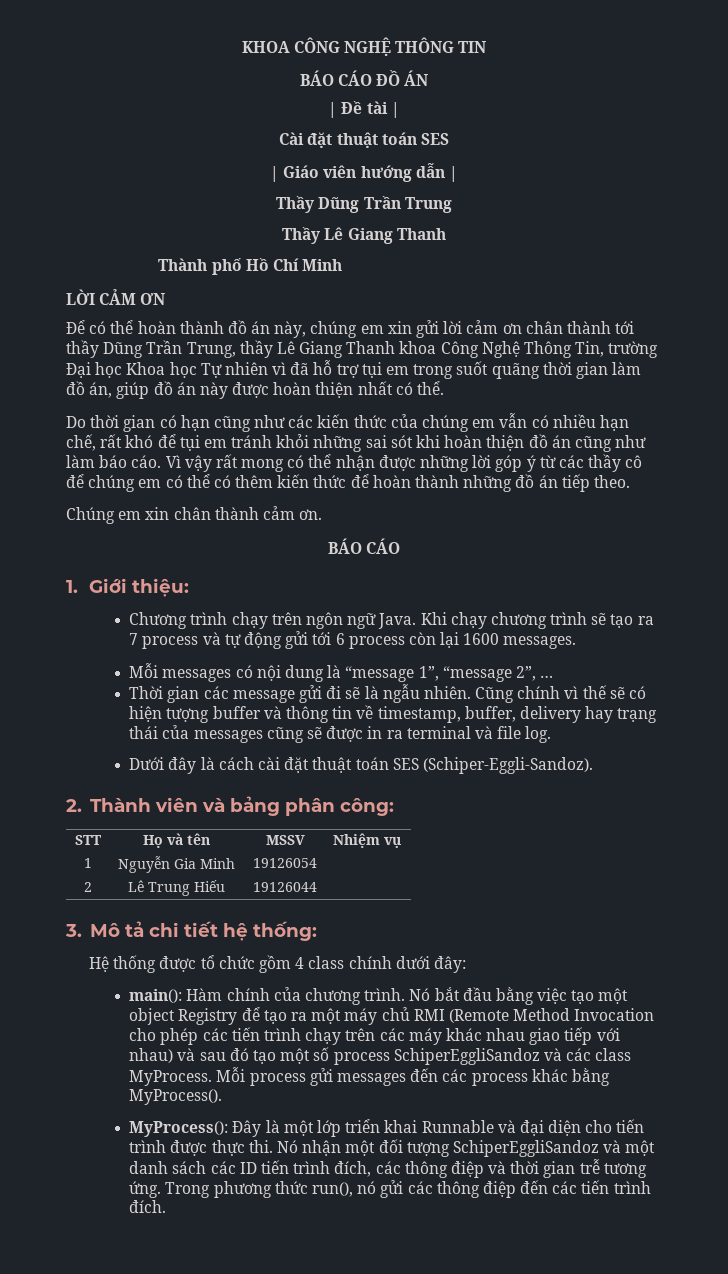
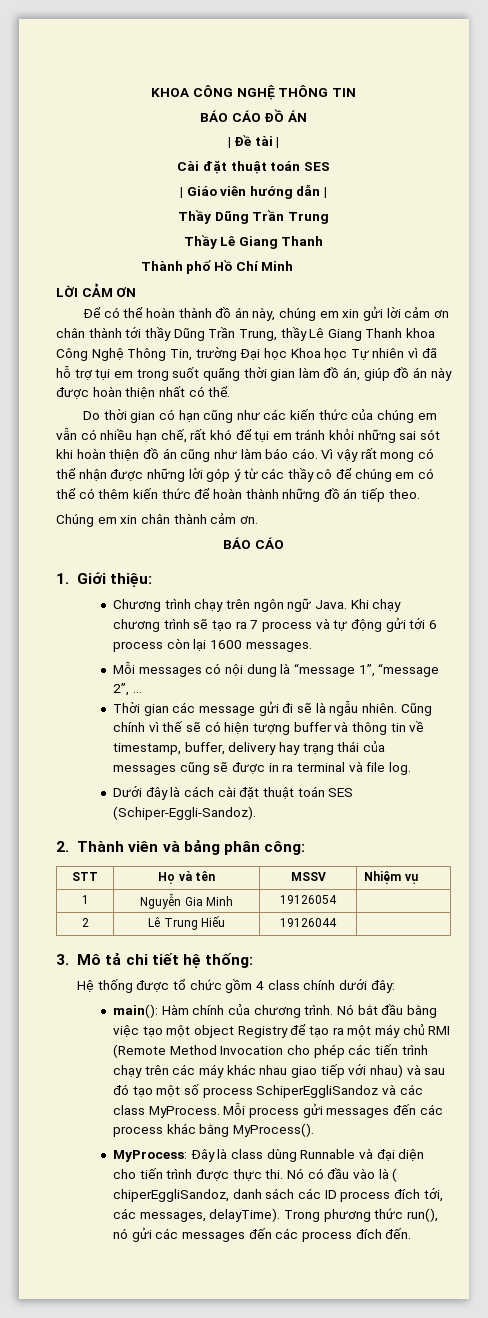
[129,1121,229,1137] MyProcess(): -> [113,1150,188,1162] MyProcess:
[283,1119,418,1137] một lớp triển khai -> [231,1149,297,1162] class dùng
[302,1139,656,1157] [129,1159,647,1178] [129,1181,162,1198] nhận một đối tượng SchiperEggliSandoz và một danh sách các ID tiến trình đích, các thông điệp và thời gian trễ tương ứng. -> [307,1168,398,1182] [113,1188,443,1202] [113,1208,281,1222] có đầu vào là ( chiperEggliSandoz, danh sách các ID process đích tới, các messages, delayTime).
[436,1180,651,1198] [129,1200,167,1213] thông điệp đến các tiến trình đích. -> [182,1228,412,1242] messages đến các process đích đến.

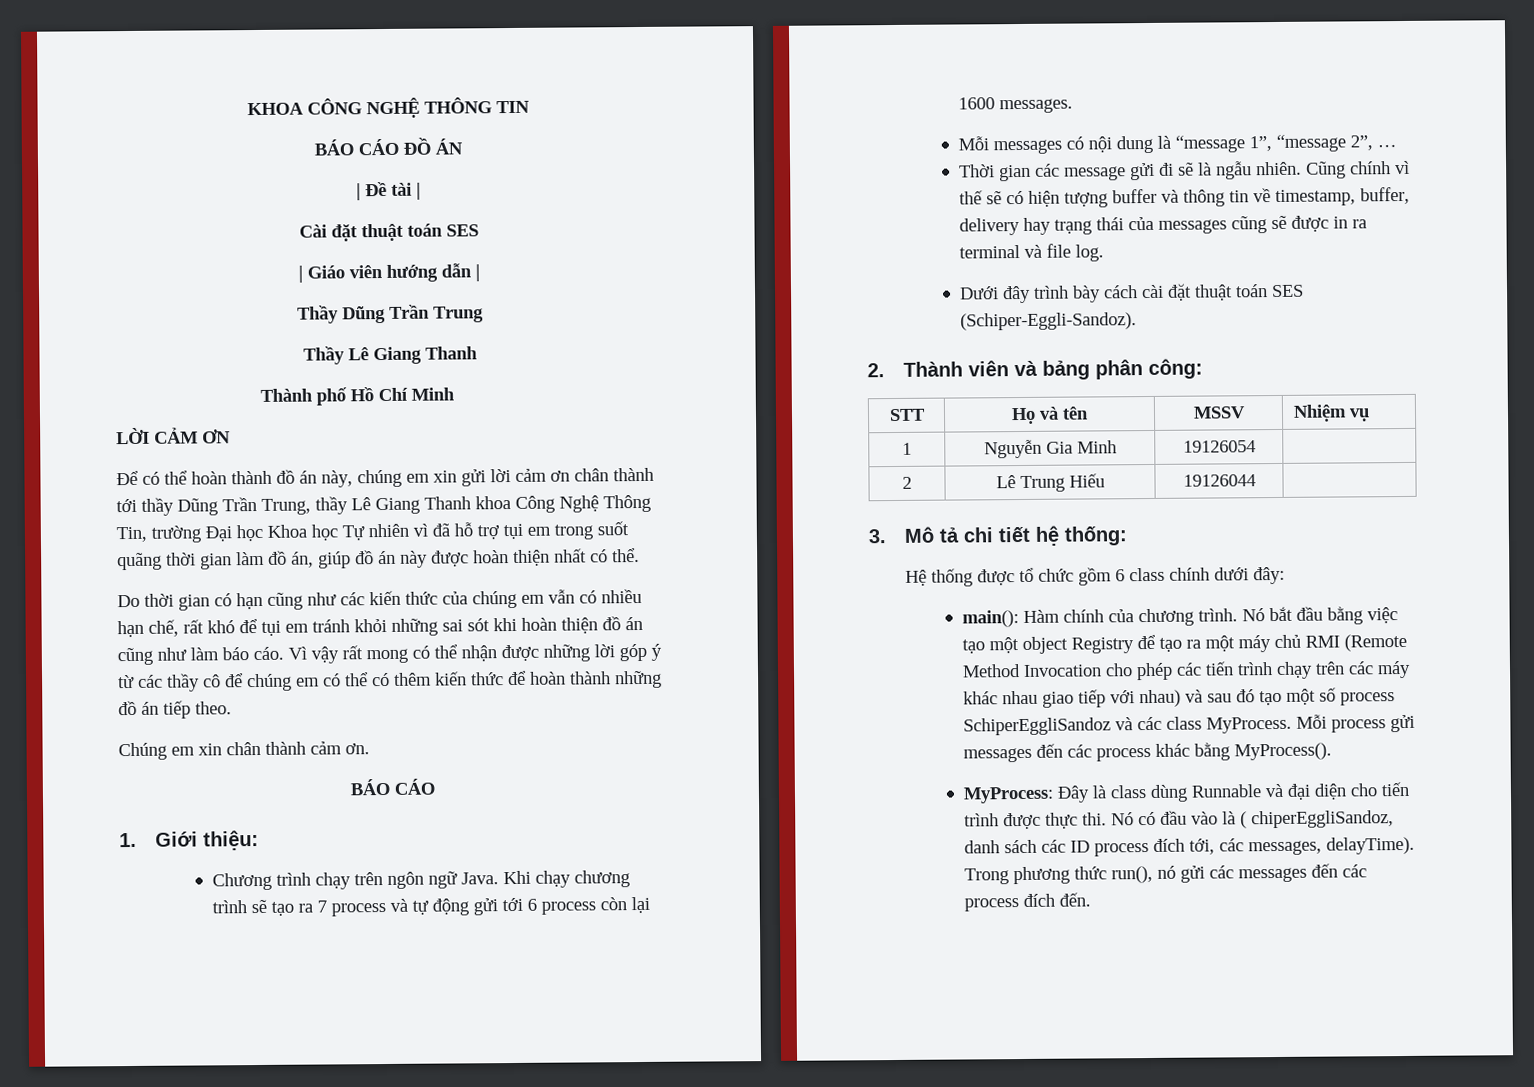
[170,786,181,797] là -> [1033,285,1102,303] trình bày
[256,981,265,990] 4 -> [1115,569,1126,582] 6

